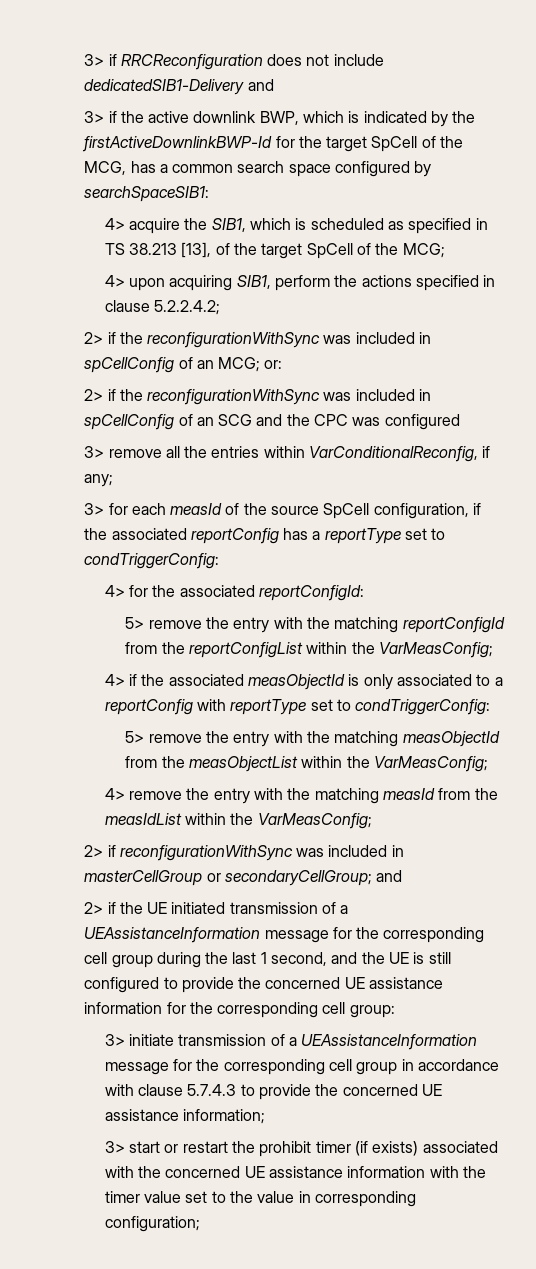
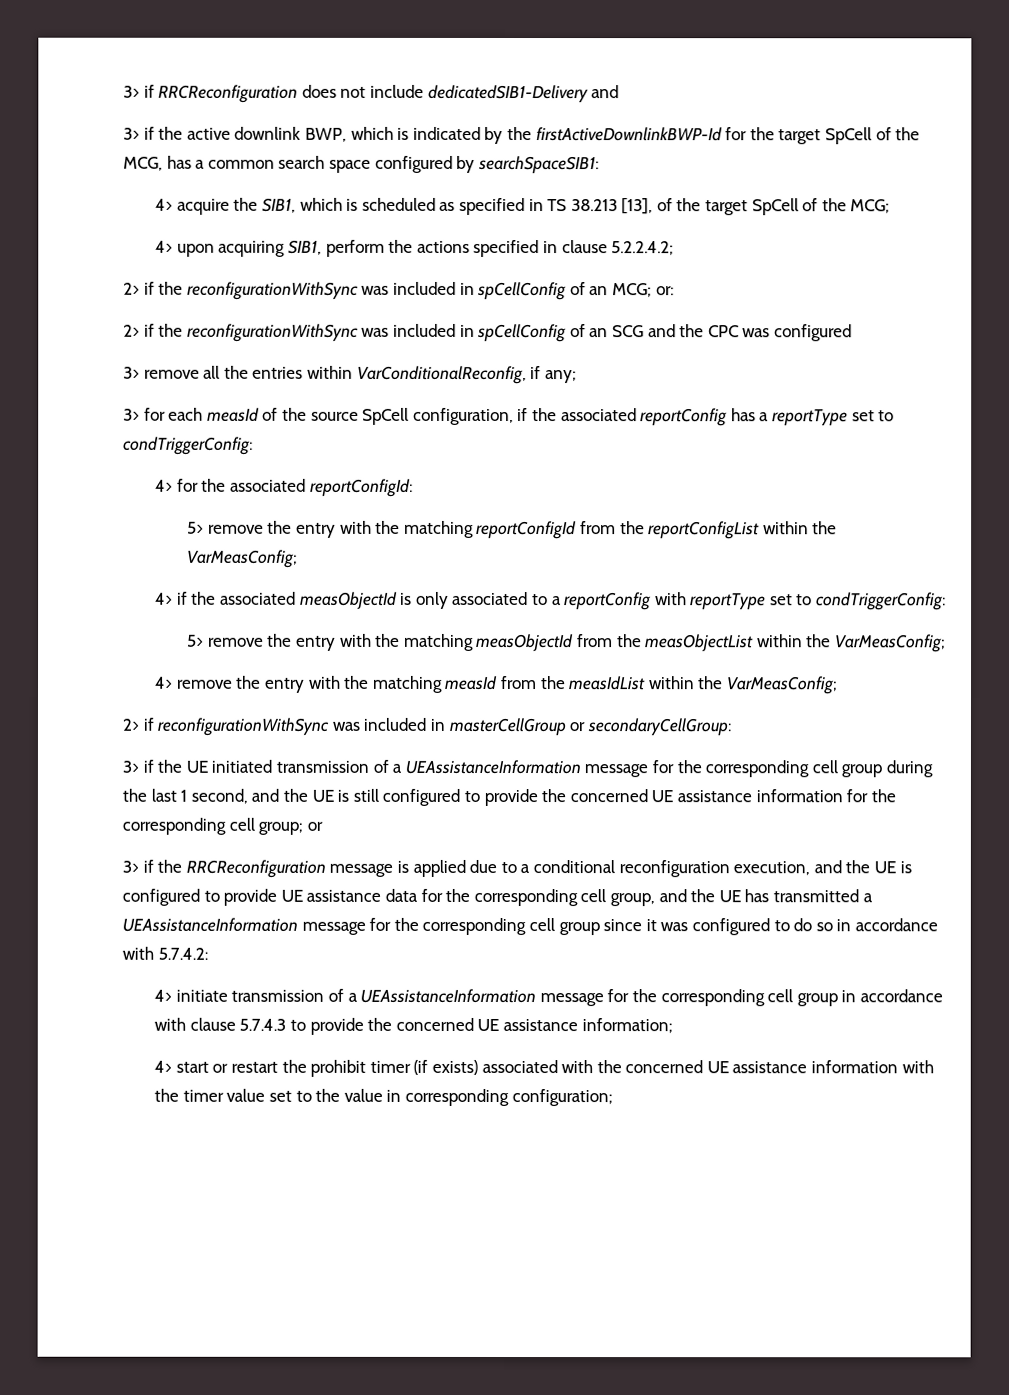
[224,870,403,886] [84,902,104,914] secondaryCellGroup; and // 2> -> [586,718,731,737] [122,760,140,773] secondaryCellGroup: // 3>
[349,1005,395,1018] [104,1034,125,1046] group: // 3> -> [258,821,323,835] [122,859,912,878] [122,888,873,907] [122,917,938,936] [122,946,208,960] [154,989,173,1002] group; or // 3> if the RRCReconfiguration message is applied due to a conditional reconfiguration execution, and the UE is configured to provide UE assistance data for the corresponding cell group, and the UE has transmitted a UEAssistanceInformation message for the corresponding cell group since it was configured to do so in accordance with 5.7.4.2: // 4>
[104,1141,125,1153] 3> -> [154,1060,173,1073] 4>

